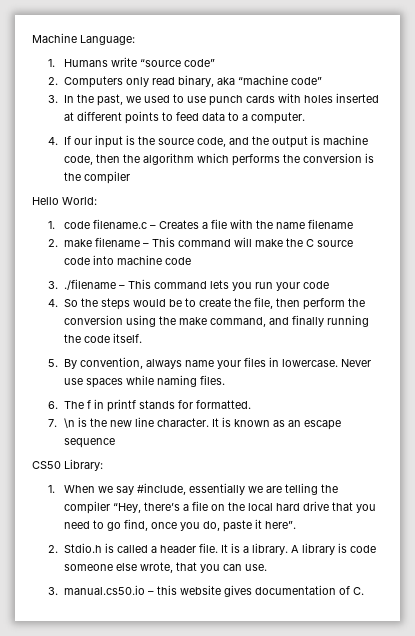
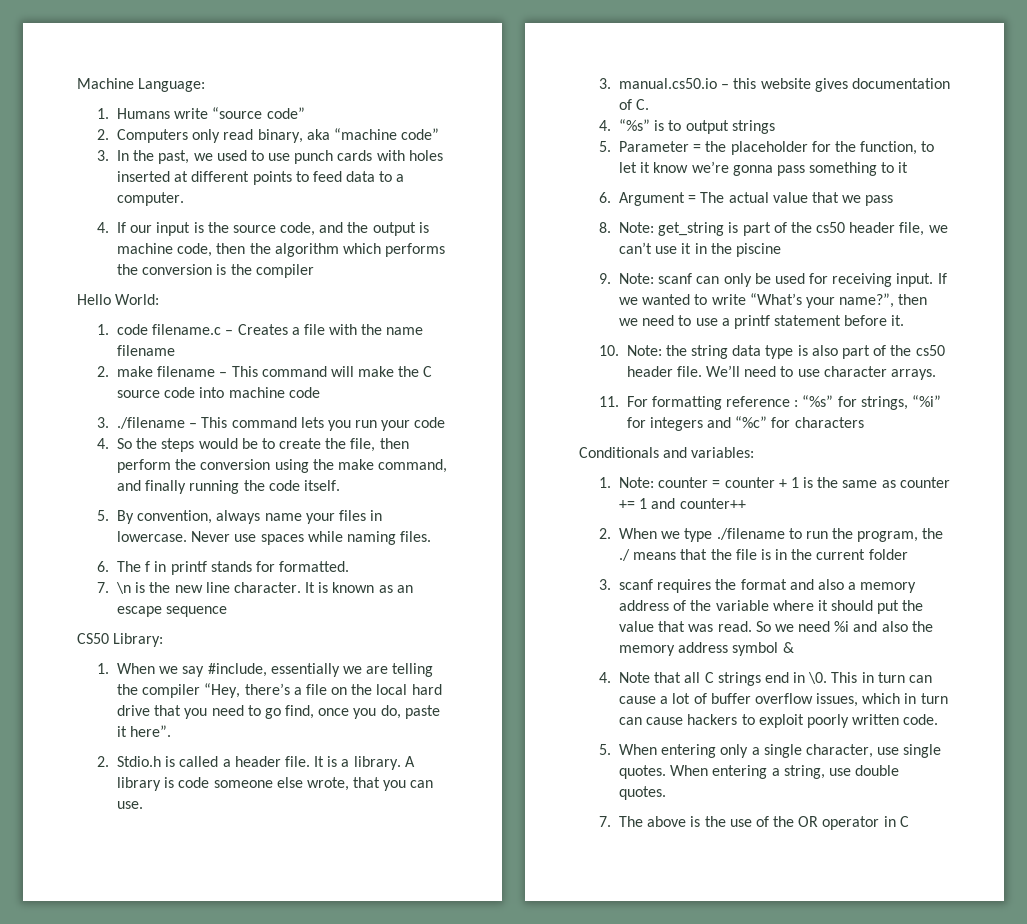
(364, 591) none -> [598,119,775,134] [598,141,935,155] [618,161,909,176] [598,192,894,206] [598,222,948,236] [618,242,781,257] [598,273,947,287] [618,293,928,308] [618,315,905,329] [598,345,945,359] [626,365,937,380] [598,395,942,410] [626,416,864,431] [579,447,755,458] [598,477,950,488] [618,498,746,509] [598,528,944,542] [618,549,908,561] [598,579,917,593] [618,600,924,614] [618,621,933,632] [618,642,794,656] [598,672,932,686] [618,693,948,707] [618,714,939,728] [598,744,942,758] [618,765,900,779] [618,786,666,800] [598,816,909,830] // 4. “%s” is to output strings // 5. Parameter = the placeholder for the function, to let it know we’re gonna pass something to it // 6. Argument = The actual value that we pass // 8. Note: get_string is part of the cs50 header file, we can’t use it in the piscine // 9. Note: scanf can only be used for receiving input. If we wanted to write “What’s your name?”, then we need to use a printf statement before it. // 10. Note: the string data type is also part of the cs50 header file. We’ll need to use character arrays. // 11. For formatting reference : “%s” for strings, “%i” for integers and “%c” for characters // Conditionals and variables: // 1. Note: counter = counter + 1 is the same as counter += 1 and counter++ // 2. When we type ./filename to run the program, the ./ means that the file is in the current folder // 3. scanf requires the format and also a memory address of the variable where it should put the value that was read. So we need %i and also the memory address symbol & // 4. Note that all C strings end in \0. This in turn can cause a lot of buffer overflow issues, which in turn can cause hackers to exploit poorly written code. // 5. When entering only a single character, use single quotes. When entering a string, use double quotes. // 7. The above is the use of the OR operator in C

